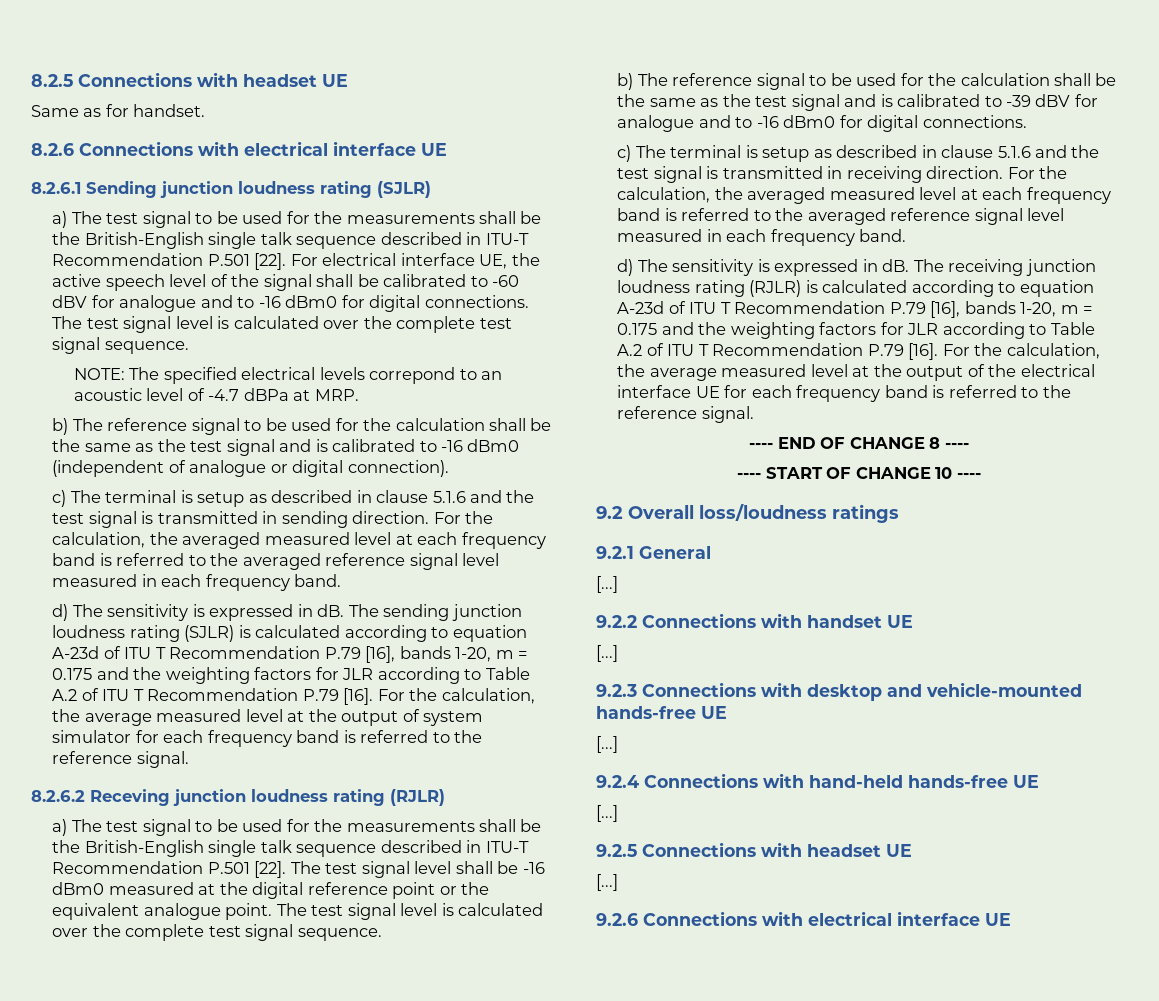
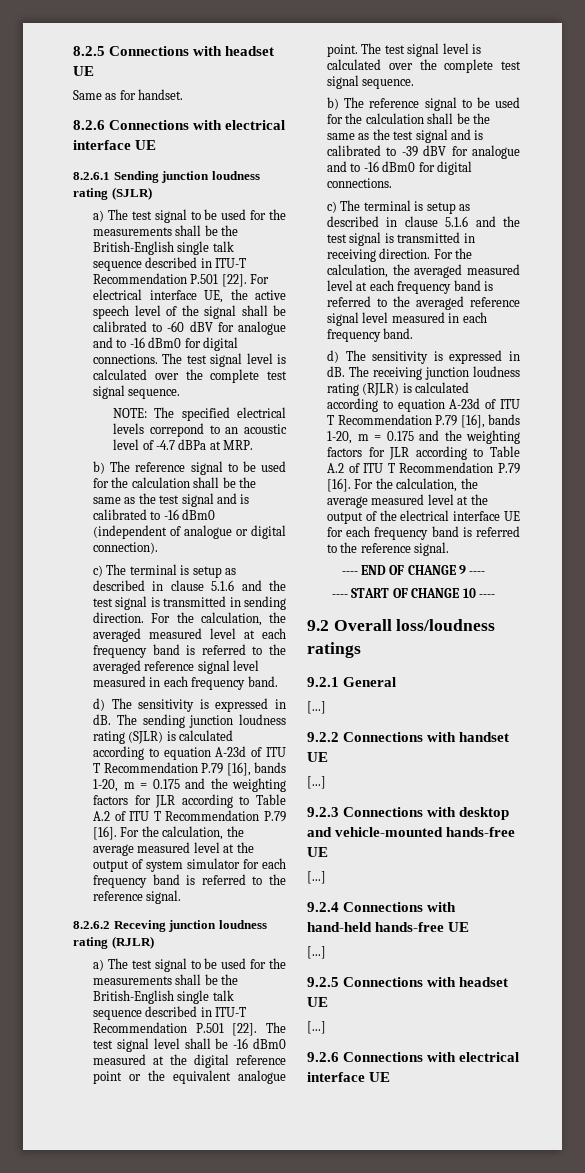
[929,437,941,449] 8 -> [459,565,467,575] 9

